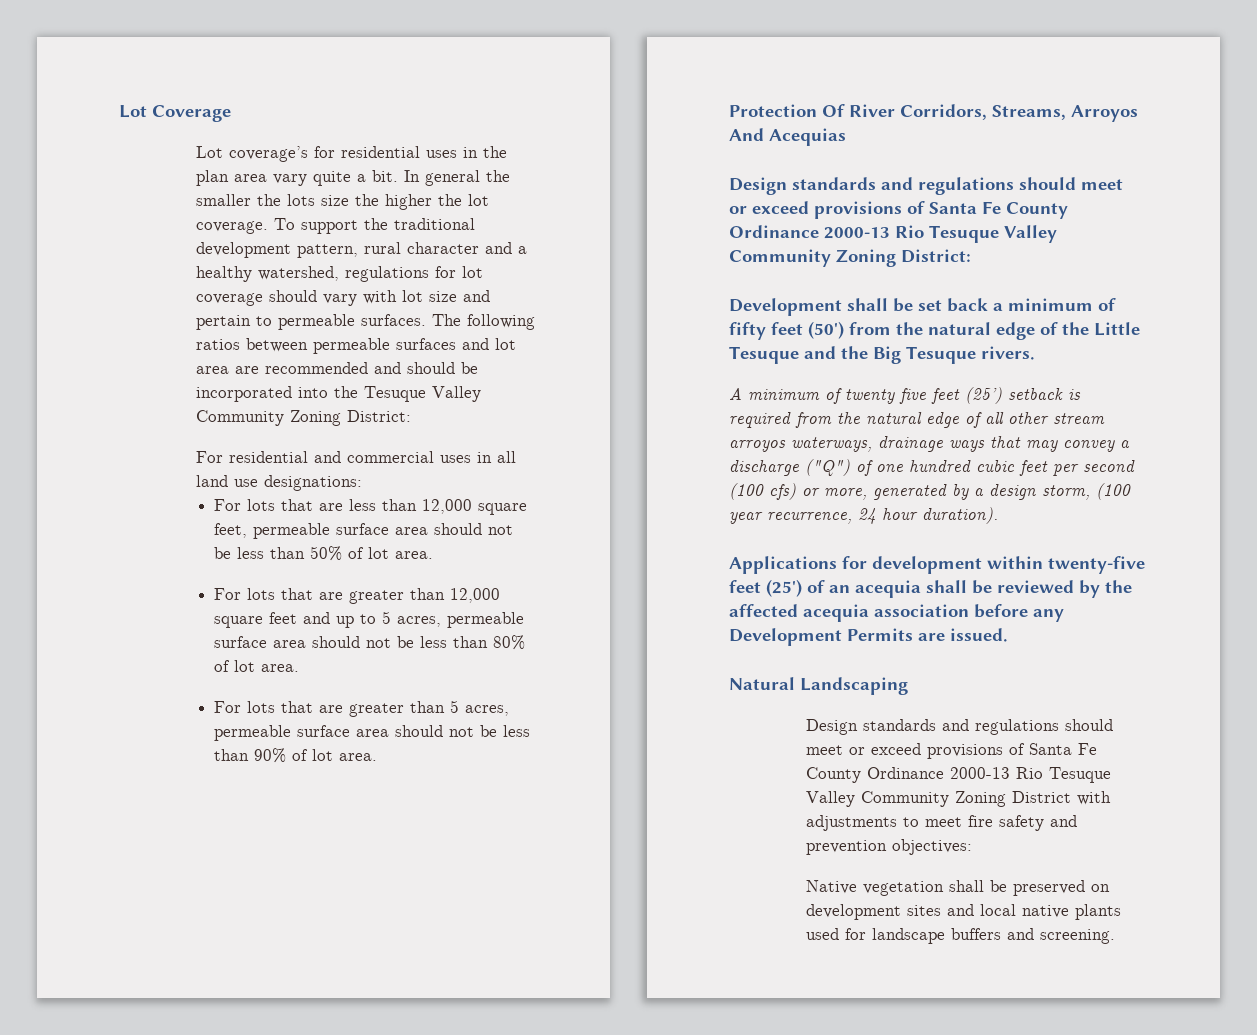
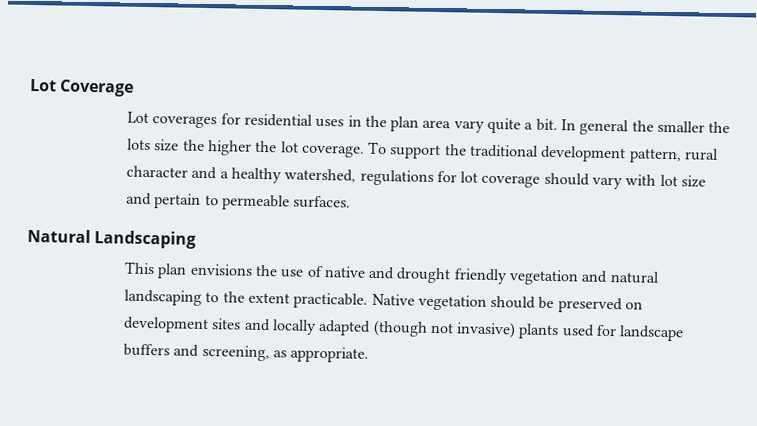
[228,146,308,162] coverage’s -> [152,115,218,129] coverages
[431,314,535,330] [195,338,516,354] [195,362,478,374] [195,386,481,402] [195,410,411,426] [195,451,516,463] [195,475,362,491] [213,499,527,515] [213,523,513,539] [213,546,433,561] [213,588,500,604] [213,611,524,628] [213,635,525,650] [213,660,299,672] [213,700,509,717] [213,725,530,741] [213,748,377,763] [729,104,1138,122] [729,128,846,146] [729,177,1123,195] [729,201,1068,219] [729,225,1057,243] [729,249,971,267] [729,298,1116,316] [729,321,1140,340] [729,346,1035,364] [729,387,1081,404] [729,412,1105,428] [729,436,1130,452] [729,459,1135,476] [729,483,1131,500] [729,507,998,524] [729,556,1145,574] [729,579,1132,598] [729,604,1064,622] [729,628,1008,646] [729,677,908,695] [805,719,1113,735] [805,743,1097,759] [805,767,1111,783] [805,791,1111,807] [805,815,1077,831] [805,839,972,855] The following ratios between permeable surfaces and lot area are recommended and should be incorporated into the Tesuque Valley Community Zoning District: // For residential and commercial uses in all land use designations: // For lots that are less than 12,000 square feet, permeable surface area should not be less than 50% of lot area. // For lots that are greater than 12,000 square feet and up to 5 acres, permeable surface area should not be less than 80% of lot area. // For lots that are greater than 5 acres, permeable surface area should not be less than 90% of lot area. // Protection Of River Corridors, Streams, Arroyos And Acequias // Design standards and regulations should meet or exceed provisions of Santa Fe County Ordinance 2000-13 Rio Tesuque Valley Community Zoning District: // Development shall be set back a minimum of fifty feet (50') from the natural edge of the Little Tesuque and the Big Tesuque rivers. // A minimum of twenty five feet (25’) setback is required from the natural edge of all other stream arroyos waterways, drainage ways that may convey a discharge ("Q") of one hundred cubic feet per second (100 cfs) or more, generated by a design storm, (100 year recurrence, 24 hour duration). // Applications for development within twenty-five feet (25') of an acequia shall be reviewed by the affected acequia association before any Development Permits are issued. // Natural Landscaping // Design standards and regulations should meet or exceed provisions of Santa Fe County Ordinance 2000-13 Rio Tesuque Valley Community Zoning District with adjustments to meet fire safety and prevention objectives: // -> [27,228,197,249] [123,261,660,286] [123,289,369,309] // Natural Landscaping // This plan envisions the use of native and drought friendly vegetation and natural landscaping to the extent practicable.
[948,880,984,892] shall -> [490,295,537,309] should
[979,904,1069,918] local native -> [271,319,517,339] locally adapted (though not invasive)
[1039,929,1115,944] screening. -> [201,344,370,363] screening, as appropriate.

